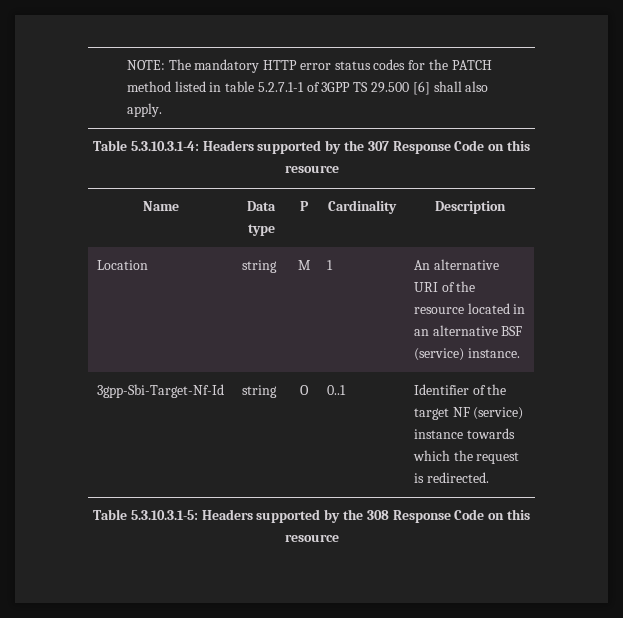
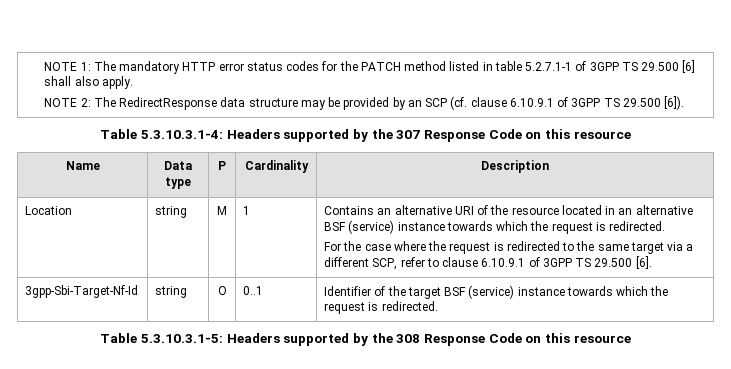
[126,60,165,70] NOTE: -> [44,62,91,71] NOTE 1:
(162, 110) none -> [44,96,685,110] // NOTE 2: The RedirectResponse data structure may be provided by an SCP (cf. clause 6.10.9.1 of 3GPP TS 29.500 [6]).
[413,260,430,270] An -> [324,206,392,215] Contains an
[467,348,520,358] instance. -> [397,221,666,234] [324,241,694,254] [324,256,652,270] instance towards which the request is redirected. // For the case where the request is redirected to the same target via a different SCP, refer to clause 6.10.9.1 of 3GPP TS 29.500 [6].
[452,407,470,417] NF -> [444,287,467,296] BSF

